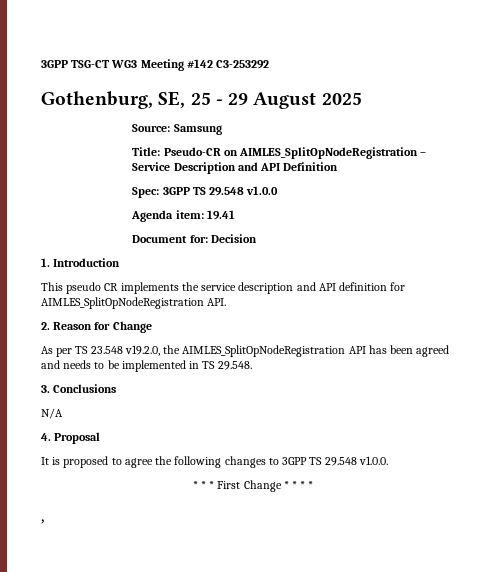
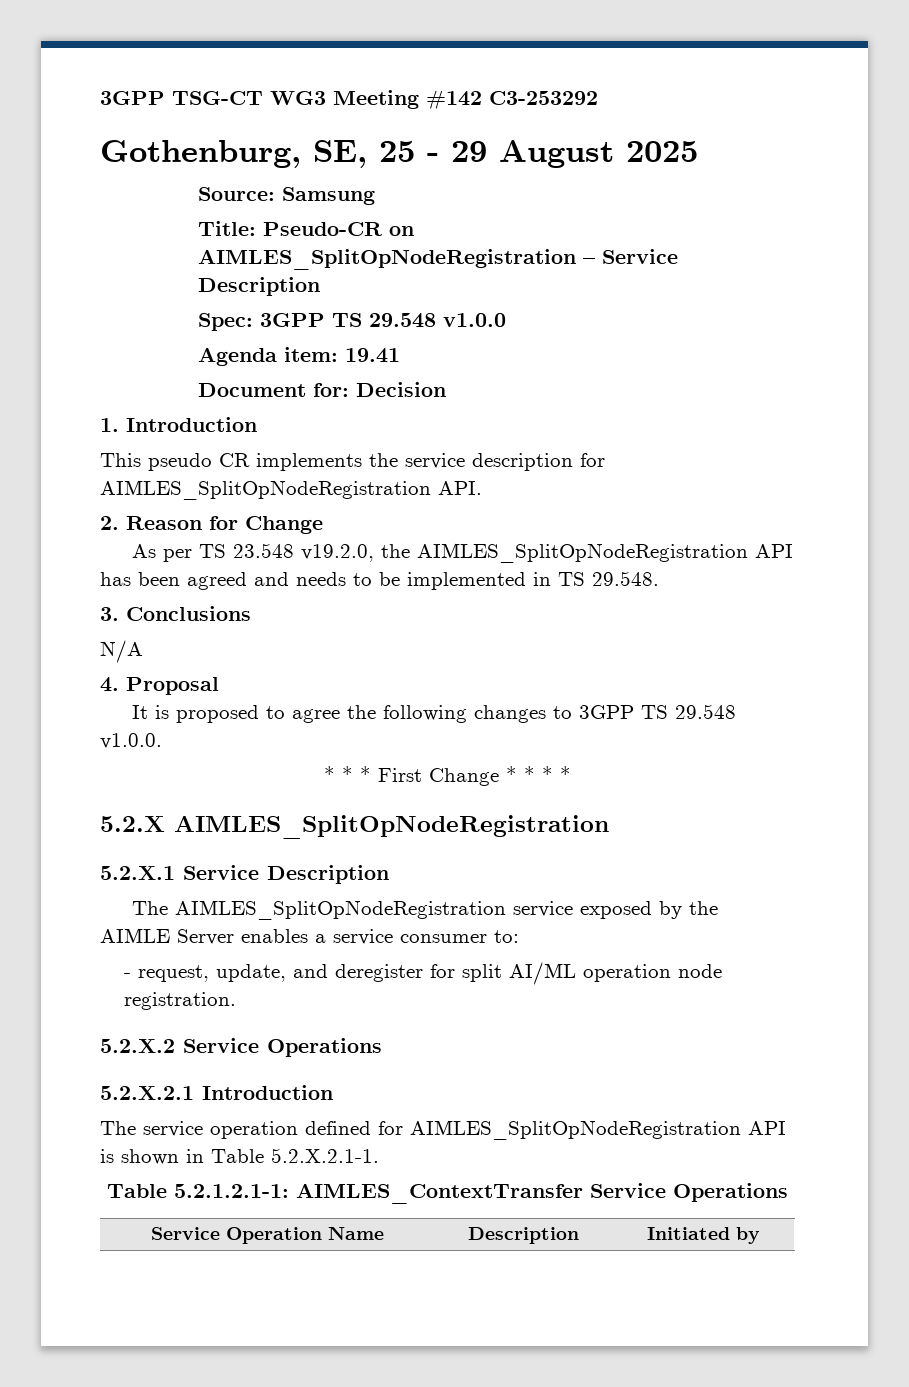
[237,162,339,171] and API Definition -> (320, 286) none
[296,282,388,291] and API definition -> (573, 462) none
[41,519,45,524] , -> [100,815,609,839] [100,865,389,884] [132,900,719,920] [100,928,519,945] [124,962,723,985] [124,992,237,1010] [100,1038,382,1057] [100,1085,333,1100] [100,1120,786,1140] [100,1148,379,1165] [107,1183,788,1204] [150,1227,384,1244] [467,1227,579,1244] [647,1227,760,1244] 5.2.X AIMLES_SplitOpNodeRegistration // 5.2.X.1 Service Description // The AIMLES_SplitOpNodeRegistration service exposed by the AIMLE Server enables a service consumer to: // - request, update, and deregister for split AI/ML operation node registration. // 5.2.X.2 Service Operations // 5.2.X.2.1 Introduction // The service operation defined for AIMLES_SplitOpNodeRegistration API is shown in Table 5.2.X.2.1-1. // Table 5.2.1.2.1-1: AIMLES_ContextTransfer Service Operations // Service Operation Name | Description | Initiated by

